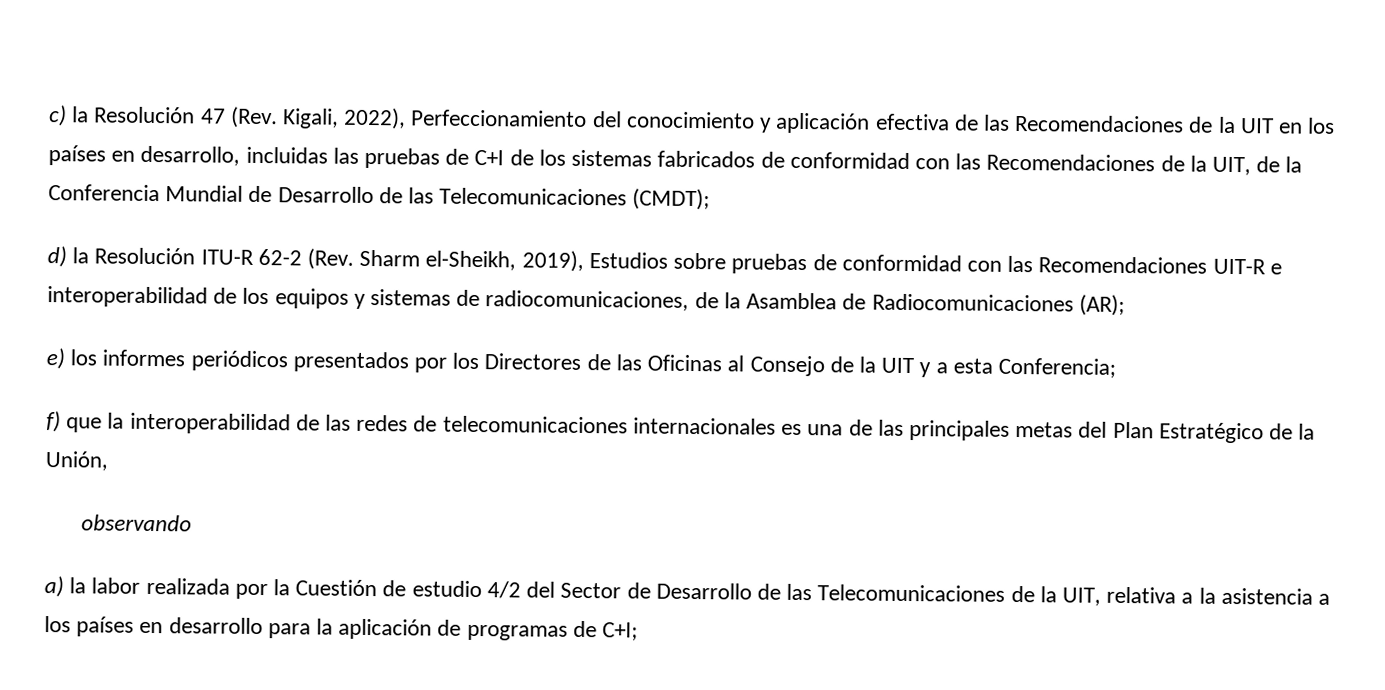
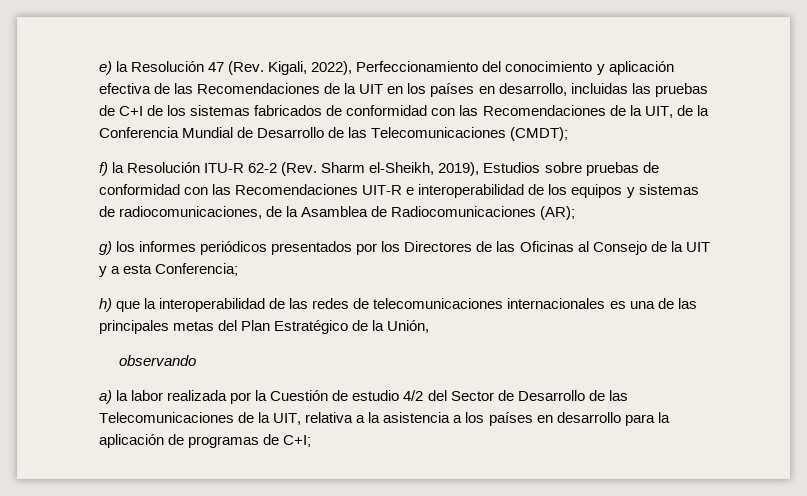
[48,105,67,127] c) -> [99,61,112,75] e)
[47,246,67,268] d) -> [99,162,108,176] f)
[46,348,65,370] e) -> [99,241,112,255] g)
[46,411,61,433] f) -> [99,298,112,312] h)

